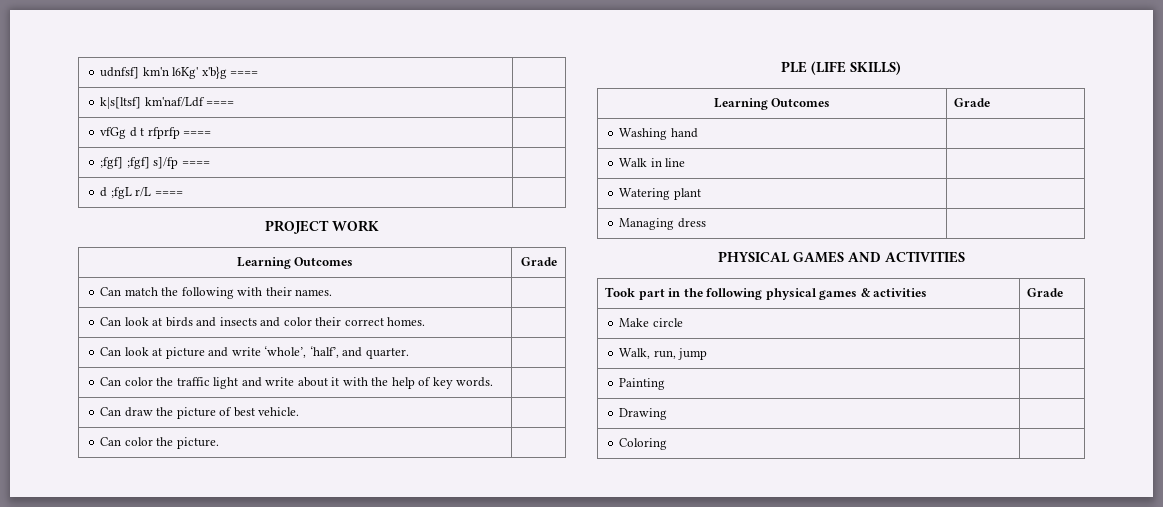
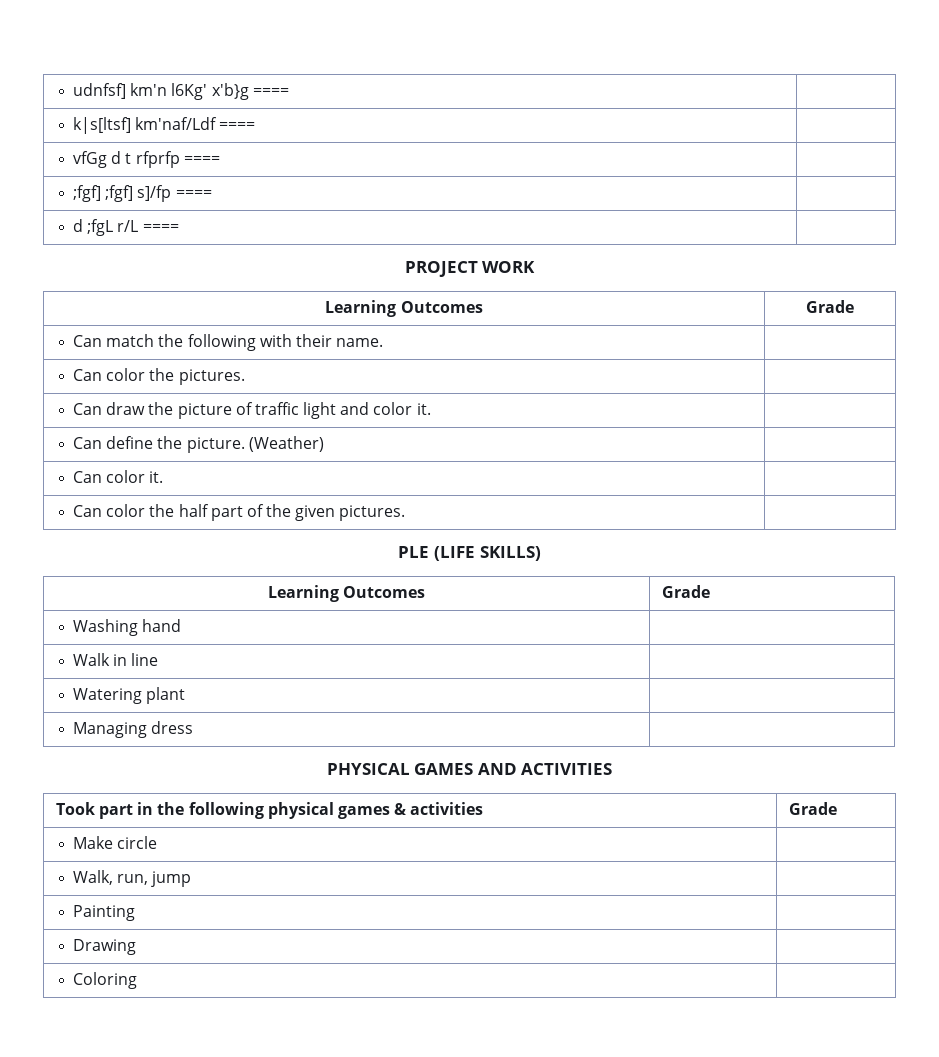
[295,289,333,296] [100,317,426,327] [100,346,409,359] [100,377,494,389] names. | // Can look at birds and insects and color their correct homes. | // Can look at picture and write ‘whole’, ‘half’, and quarter. | // Can color the traffic light and write about it with the help of key words. -> [336,338,384,347] [73,368,245,385] name. | // Can color the pictures.
[233,407,300,417] [100,437,219,449] best vehicle. | // Can color the picture. -> [254,402,431,419] [73,436,324,453] [73,470,164,483] [73,504,406,521] traffic light and color it. | // Can define the picture. (Weather) | // Can color it. | // Can color the half part of the given pictures.

